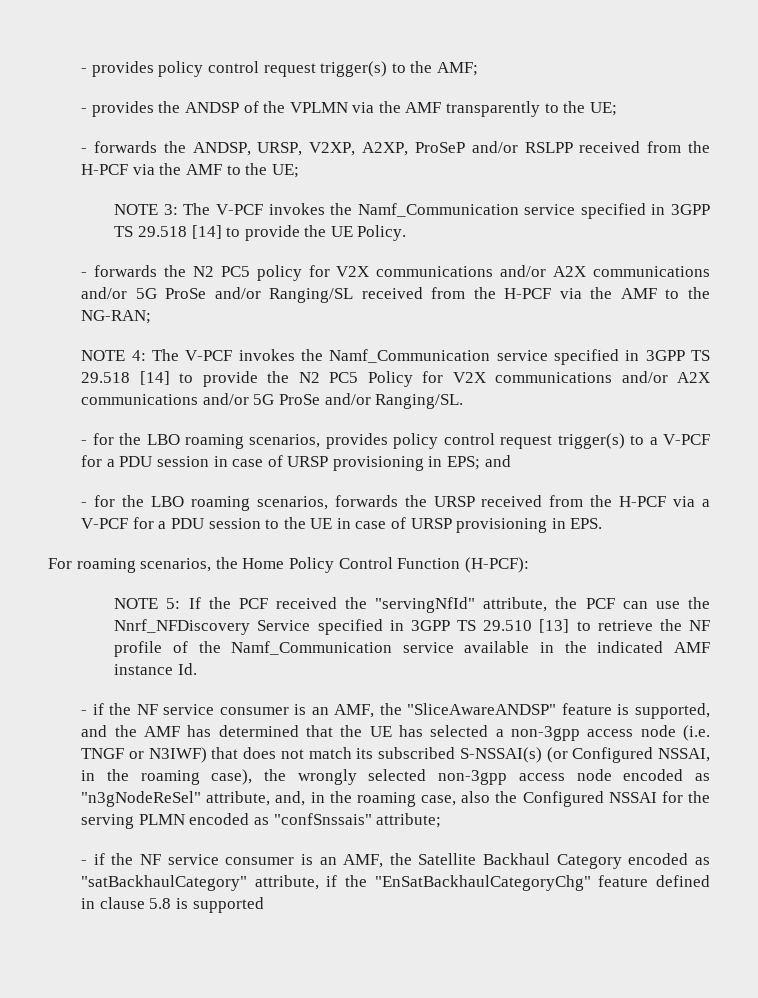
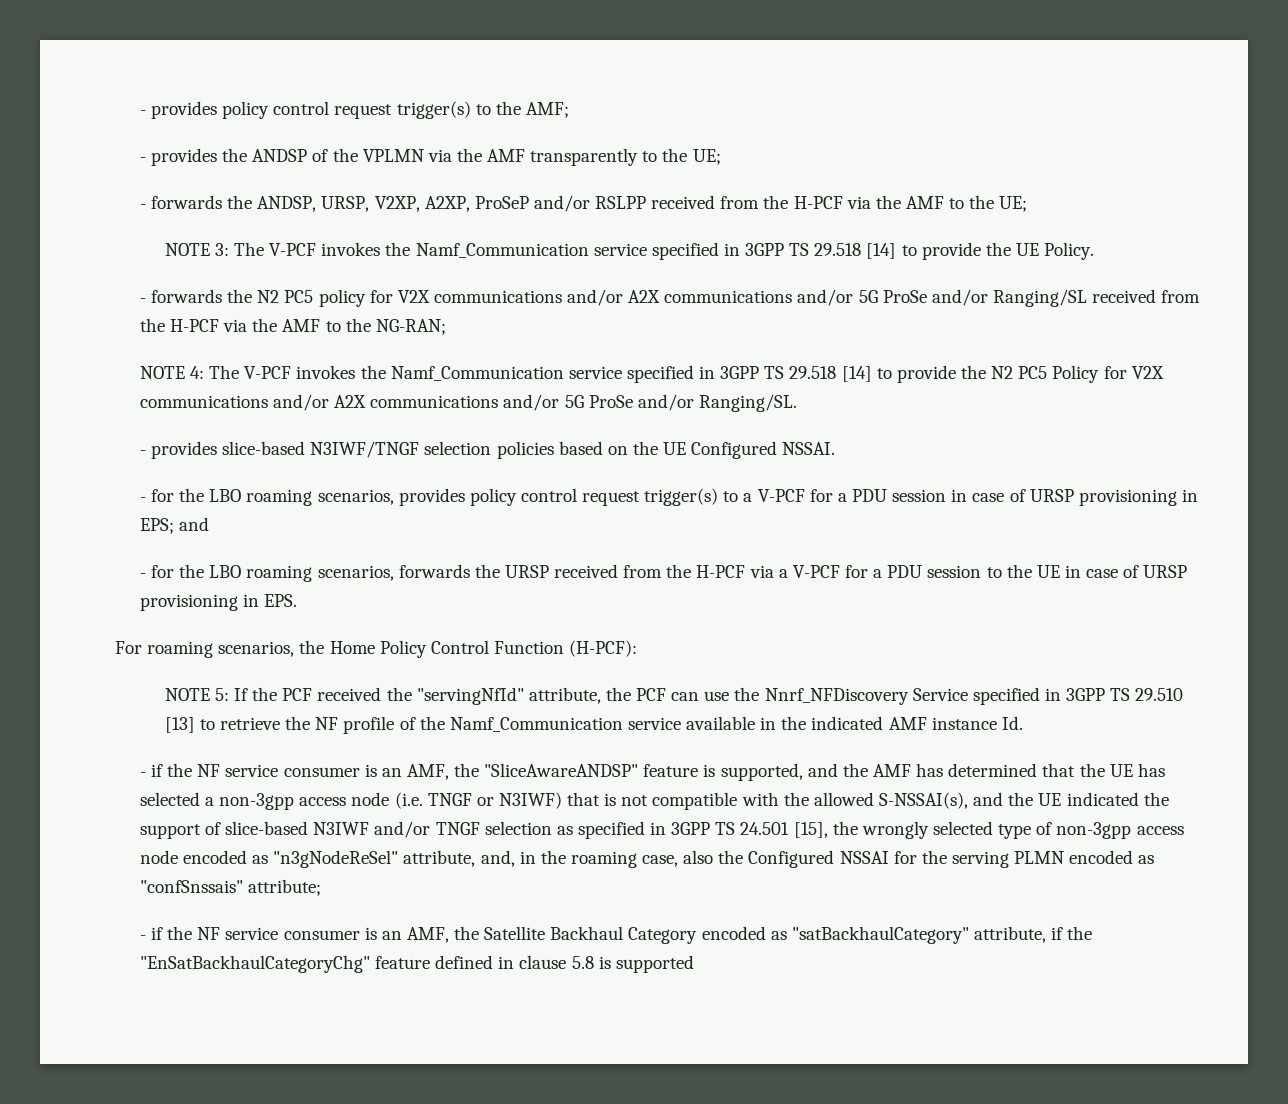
(464, 401) none -> [139,441,836,459] // - provides slice-based N3IWF/TNGF selection policies based on the UE Configured NSSAI.
[243,747,710,763] [81,769,253,785] does not match its subscribed S-NSSAI(s) (or Configured NSSAI, in the roaming case), -> [604,792,1169,810] [139,821,828,839] is not compatible with the allowed S-NSSAI(s), and the UE indicated the support of slice-based N3IWF and/or TNGF selection as specified in 3GPP TS 24.501 [15],
(427, 775) none -> [998,822,1053,839] type of

